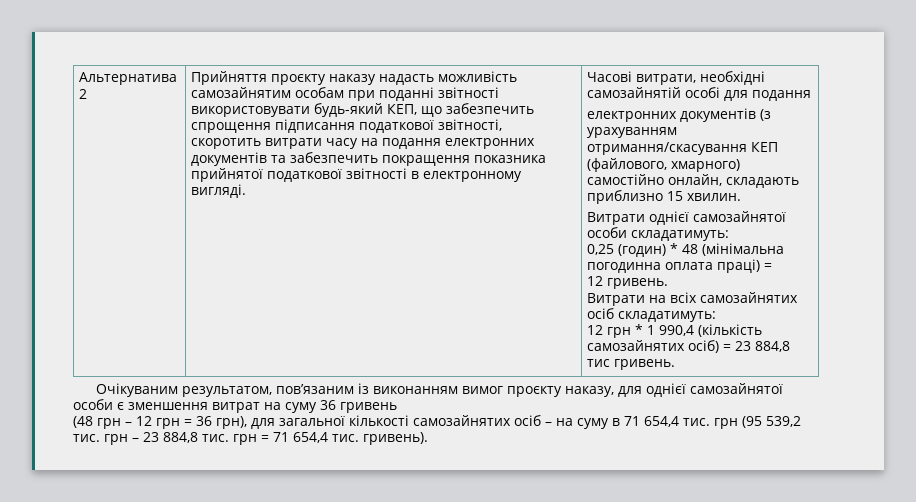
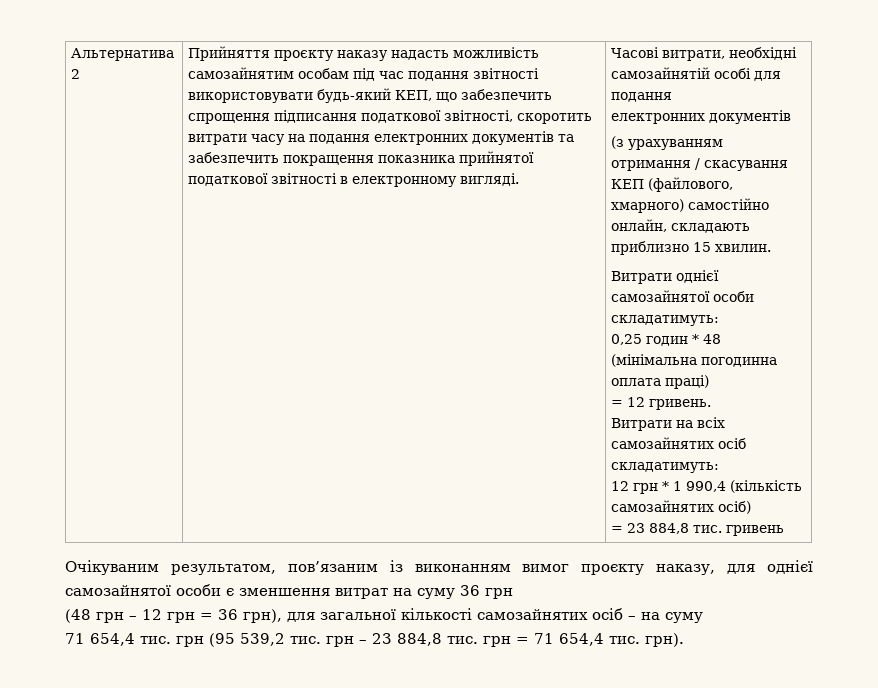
[348,87,435,101] при поданні -> [353,68,470,81] під час подання
(757, 115) none -> (792, 117) //
[587,142,748,155] отримання/скасування -> [611,158,789,171] отримання / скасування
[618,244,667,257] (годин) -> [646,336,689,346] годин
[764,263,773,270] = // -> [611,400,624,407] // =
(720, 346) none -> (752, 507) //
[587,359,676,370] тис гривень. -> [693,525,785,536] тис. гривень
[340,402,397,413] гривень -> [485,588,513,599] грн
[612,418,620,426] в -> (703, 617) //
[363,432,428,445] гривень). -> [645,633,684,647] грн).

